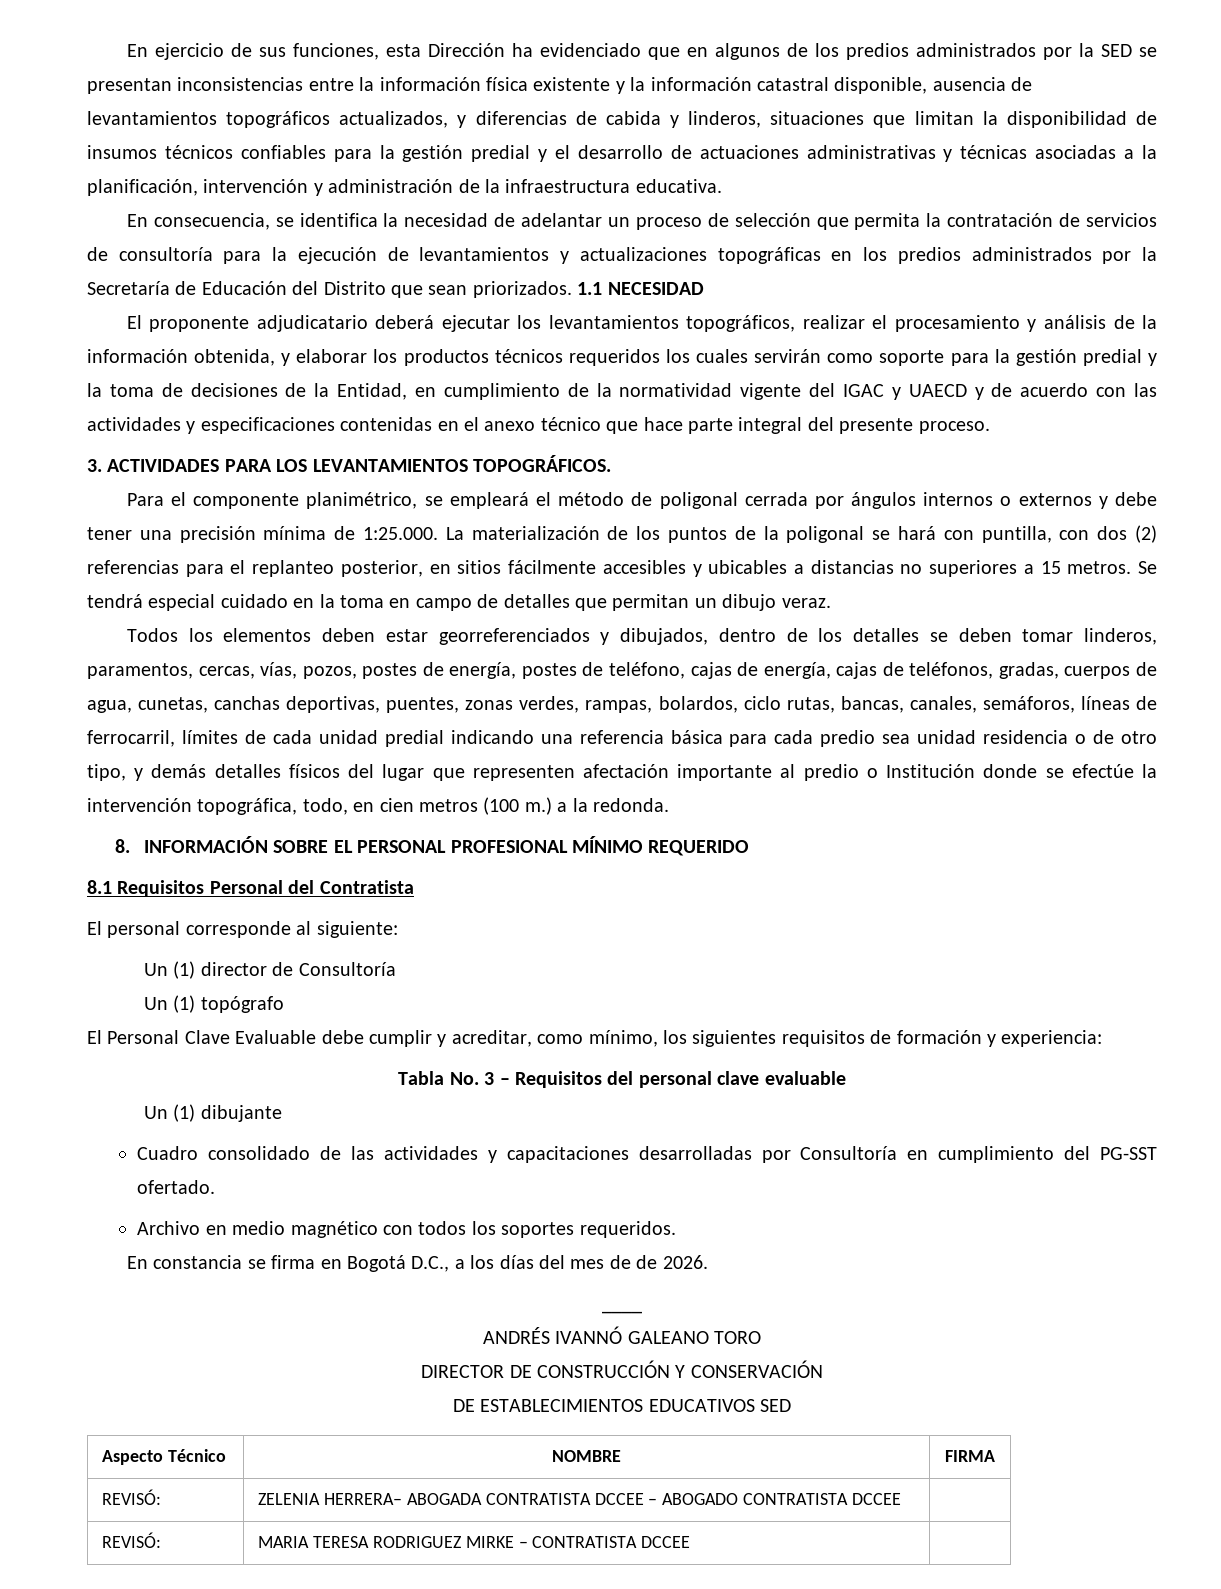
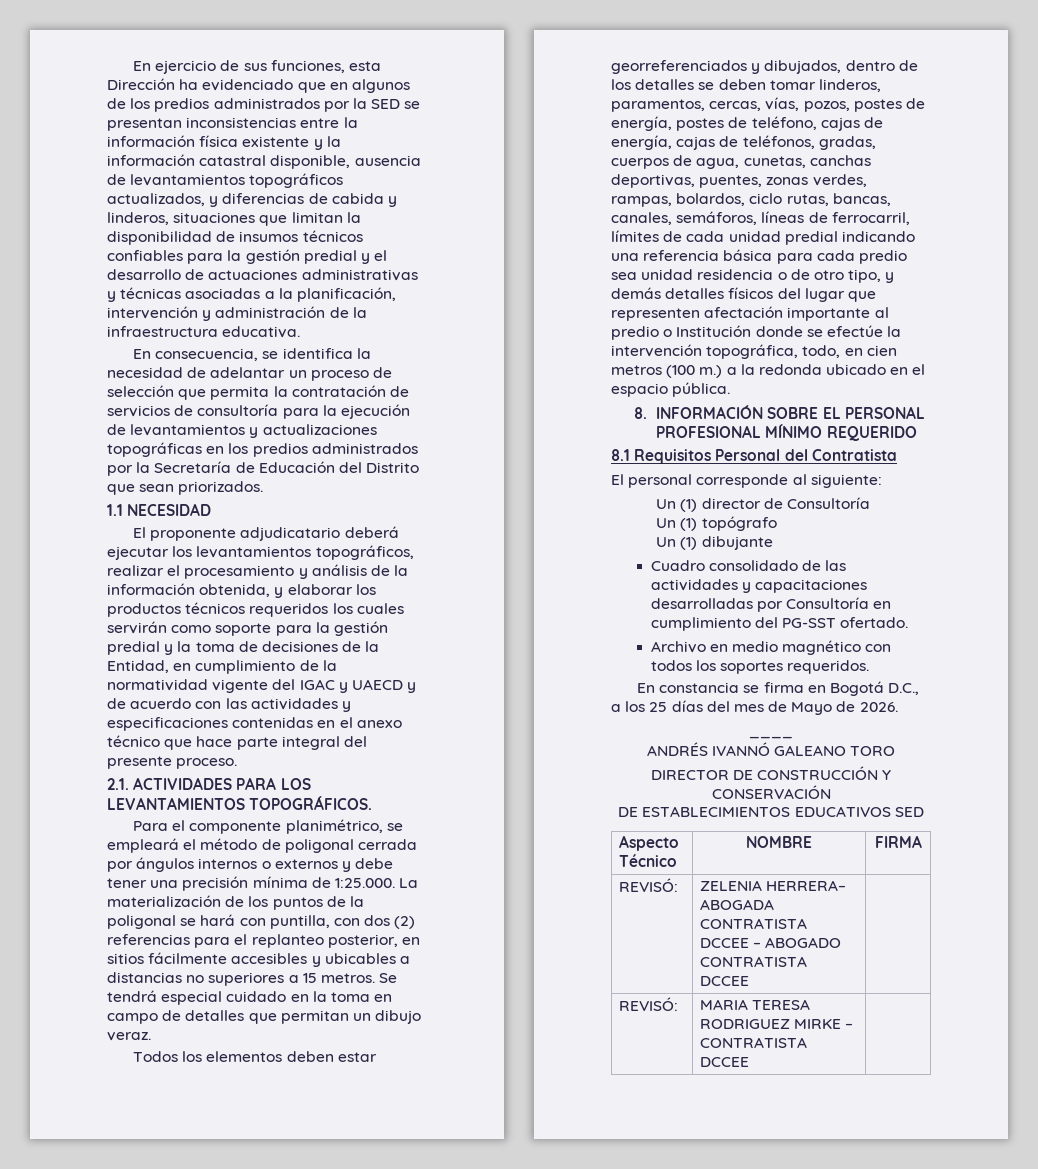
(572, 289) none -> (264, 488) //
[87,459,102,472] 3. -> [107,778,129,790] 2.1.
[592,798,669,812] redonda. -> [758,364,926,375] [611,382,731,397] redonda ubicado en el espacio pública.
[87,1030,1103,1047] [398,1071,846,1088] // El Personal Clave Evaluable debe cumplir y acreditar, como mínimo, los siguientes requisitos de formación y experiencia: // Tabla No. 3 – Requisitos del personal clave evaluable -> (777, 523) none
(495, 1262) none -> [649,702,668,712] 25
(631, 1262) none -> [791,702,833,715] Mayo

